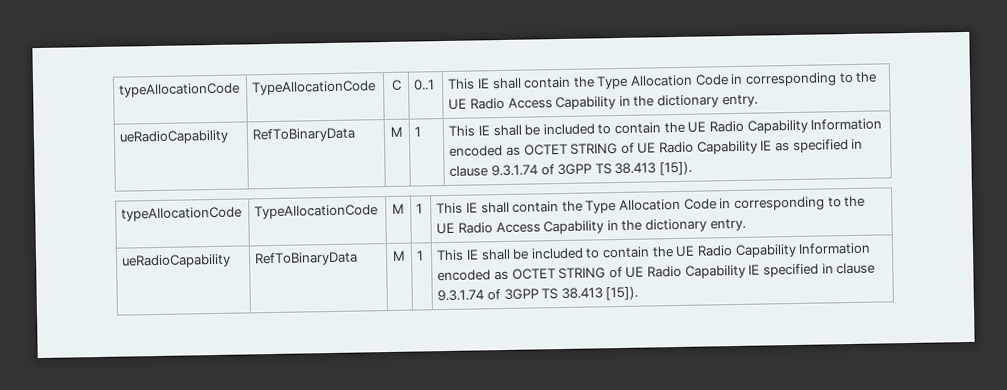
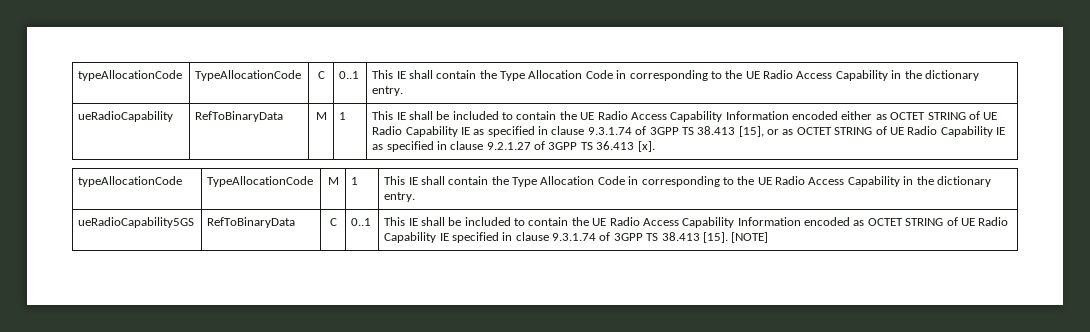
[746,118,883,134] [449,144,504,157] Capability Information encoded -> [630,111,873,122] Access Capability Information encoded either
[659,161,693,176] [15]). -> [738,126,1006,137] [372,141,655,152] [15], or as OCTET STRING of UE Radio Capability IE as specified in clause 9.2.1.27 of 3GPP TS 36.413 [x].
[121,253,232,269] [254,251,359,267] [392,250,406,261] [416,250,425,261] ueRadioCapability | RefToBinaryData | M | 1 -> [78,217,195,228] [207,217,296,228] [329,218,337,226] [351,218,372,226] ueRadioCapability5GS | RefToBinaryData | C | 0..1
(734, 251) none -> [642,218,679,226] Access
[605,286,639,301] [15]). -> [702,232,769,243] [15]. [NOTE]

